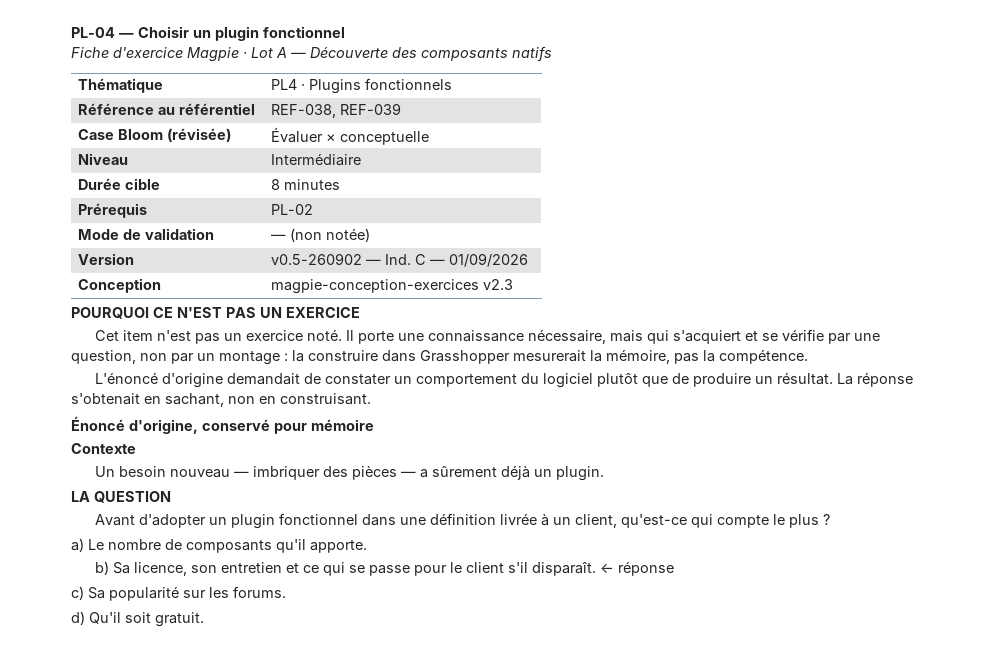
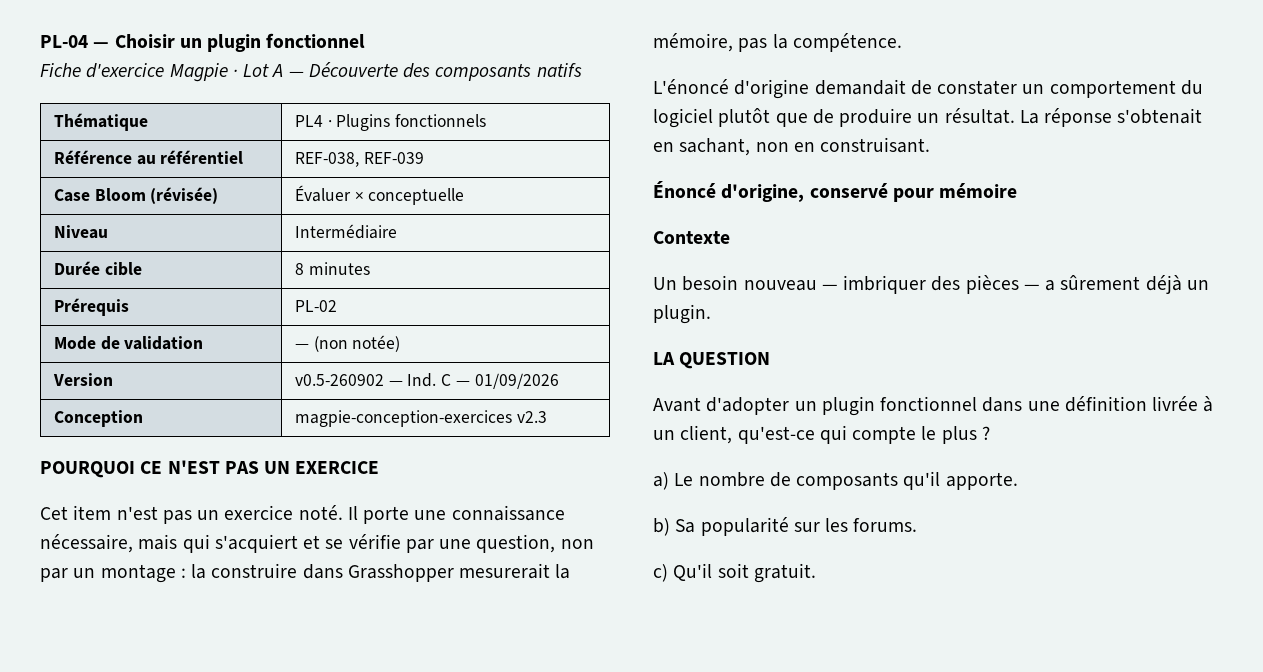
[134,561,675,576] [71,586,105,600] licence, son entretien et ce qui se passe pour le client s'il disparaît. ← réponse // c) Sa -> (696, 526) none
[71,611,85,625] d) -> [653,564,668,582] c)

